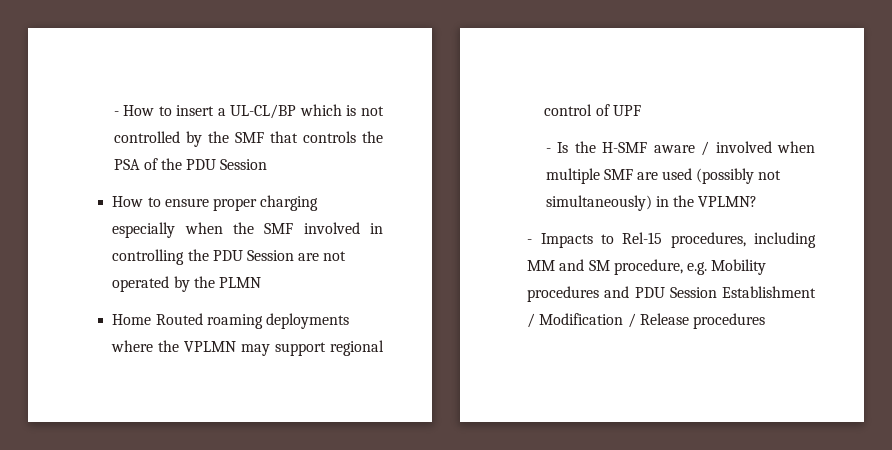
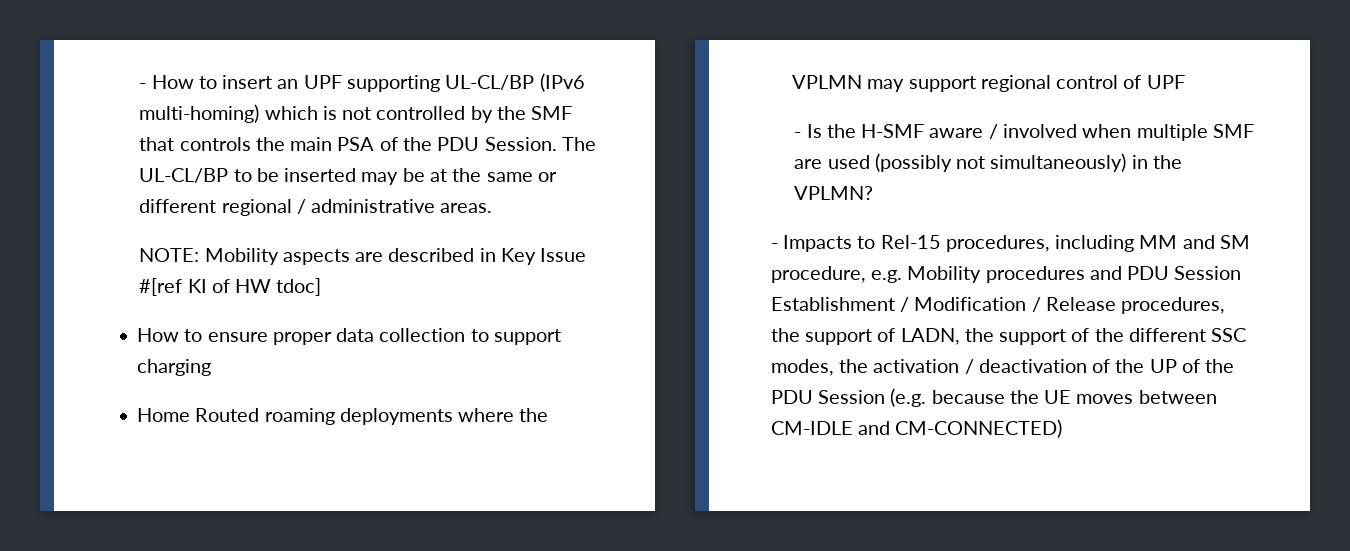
[217,104,297,119] a UL-CL/BP -> [277,73,585,92] [139,104,260,123] an UPF supporting UL-CL/BP (IPv6 multi-homing)
(383, 137) none -> [290,137,333,151] main
[220,159,268,170] [112,195,319,211] [112,222,383,238] [112,249,347,265] [112,276,261,292] Session // How to ensure proper charging especially when the SMF involved in controlling the PDU Session are not operated by the PLMN -> [484,137,596,151] [139,168,557,185] [139,199,493,216] [139,248,587,265] [139,278,322,296] [137,328,562,345] [137,359,212,376] Session. The UL-CL/BP to be inserted may be at the same or different regional / administrative areas. // NOTE: Mobility aspects are described in Key Issue #[ref KI of HW tdoc] // How to ensure proper data collection to support charging
[693,313,766,329] procedures -> [1121,297,1226,314] [770,328,1247,345] [770,359,1235,376] [770,388,1217,407] [770,419,1063,438] procedures, the support of LADN, the support of the different SSC modes, the activation / deactivation of the UP of the PDU Session (e.g. because the UE moves between CM-IDLE and CM-CONNECTED)

